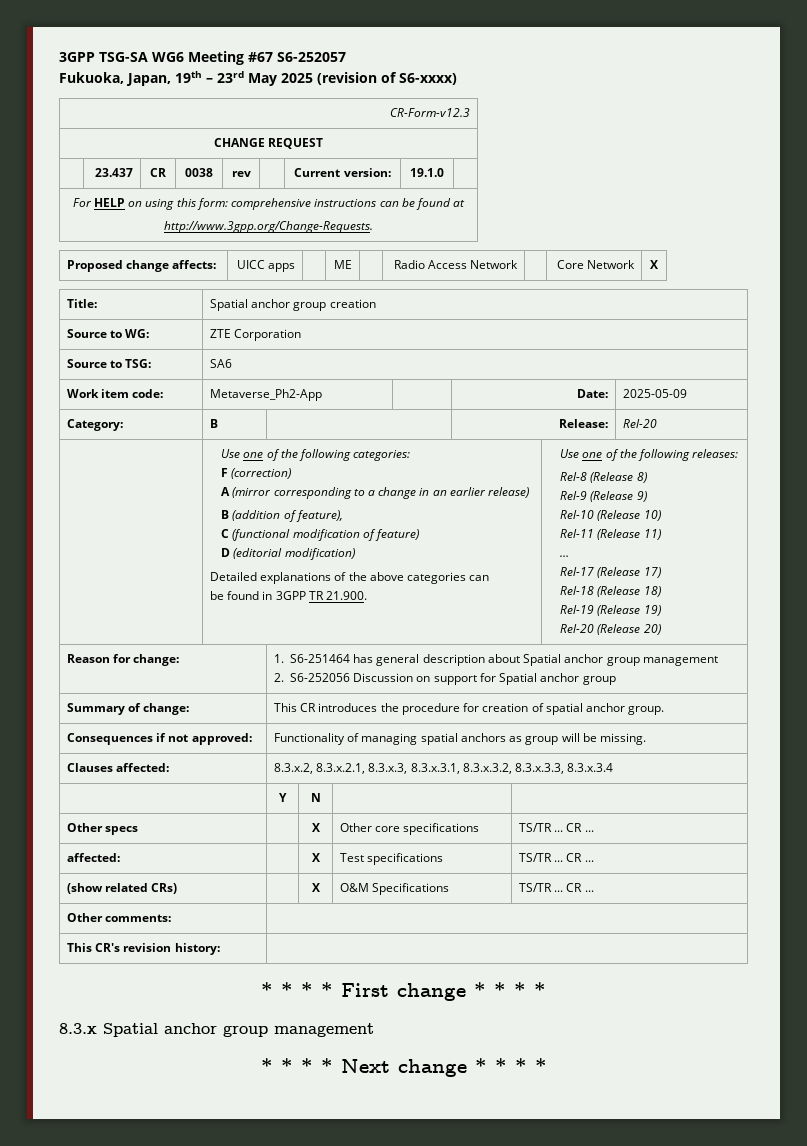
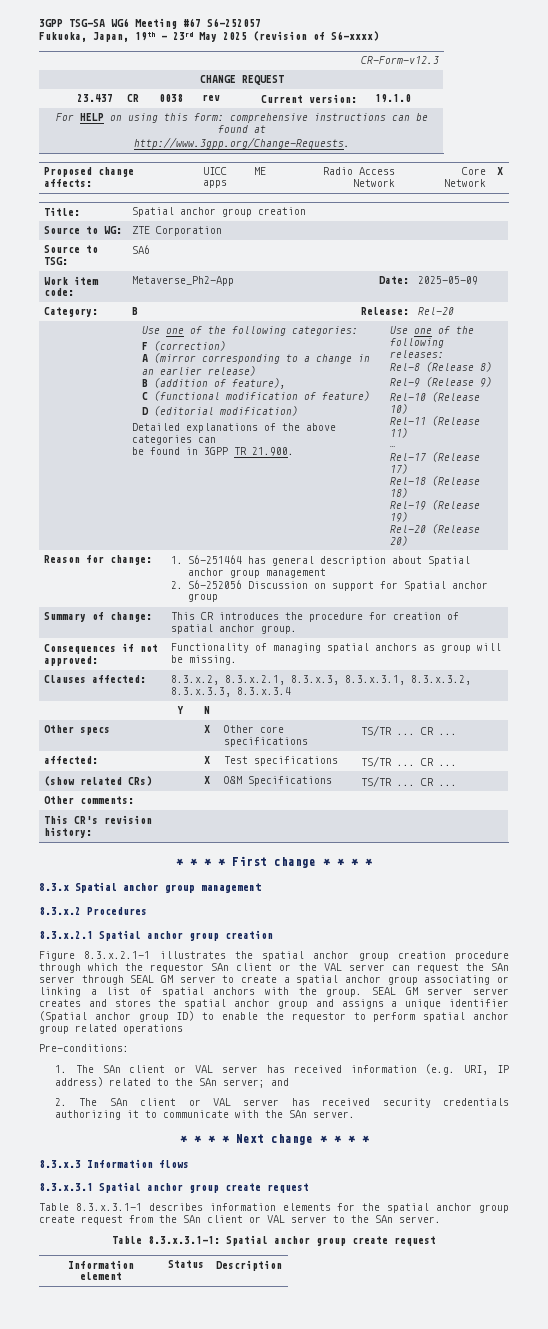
(374, 1030) none -> [39,907,147,915] [39,930,273,941] [39,951,509,961] [39,963,510,973] [39,975,510,985] [39,987,510,997] [39,999,509,1009] [39,1011,509,1022] [39,1024,183,1034] [39,1044,129,1052] [54,1064,510,1075] [54,1077,289,1088] [54,1098,510,1108] [54,1110,355,1120] // 8.3.x.2 Procedures // 8.3.x.2.1 Spatial anchor group creation // Figure 8.3.x.2.1-1 illustrates the spatial anchor group creation procedure through which the requestor SAn client or the VAL server can request the SAn server through SEAL GM server to create a spatial anchor group associating or linking a list of spatial anchors with the group. SEAL GM server server creates and stores the spatial anchor group and assigns a unique identifier (Spatial anchor group ID) to enable the requestor to perform spatial anchor group related operations // Pre-conditions: // 1. The SAn client or VAL server has received information (e.g. URI, IP address) related to the SAn server; and // 2. The SAn client or VAL server has received security credentials authorizing it to communicate with the SAn server.
(547, 1065) none -> [39,1159,189,1168] [39,1182,309,1193] [39,1203,510,1213] [39,1215,441,1225] [112,1235,436,1246] [67,1260,134,1269] [79,1272,122,1280] [167,1260,204,1268] [215,1260,282,1271] // 8.3.x.3 Information flows // 8.3.x.3.1 Spatial anchor group create request // Table 8.3.x.3.1-1 describes information elements for the spatial anchor group create request from the SAn client or VAL server to the SAn server. // Table 8.3.x.3.1-1: Spatial anchor group create request // Information element | Status | Description

